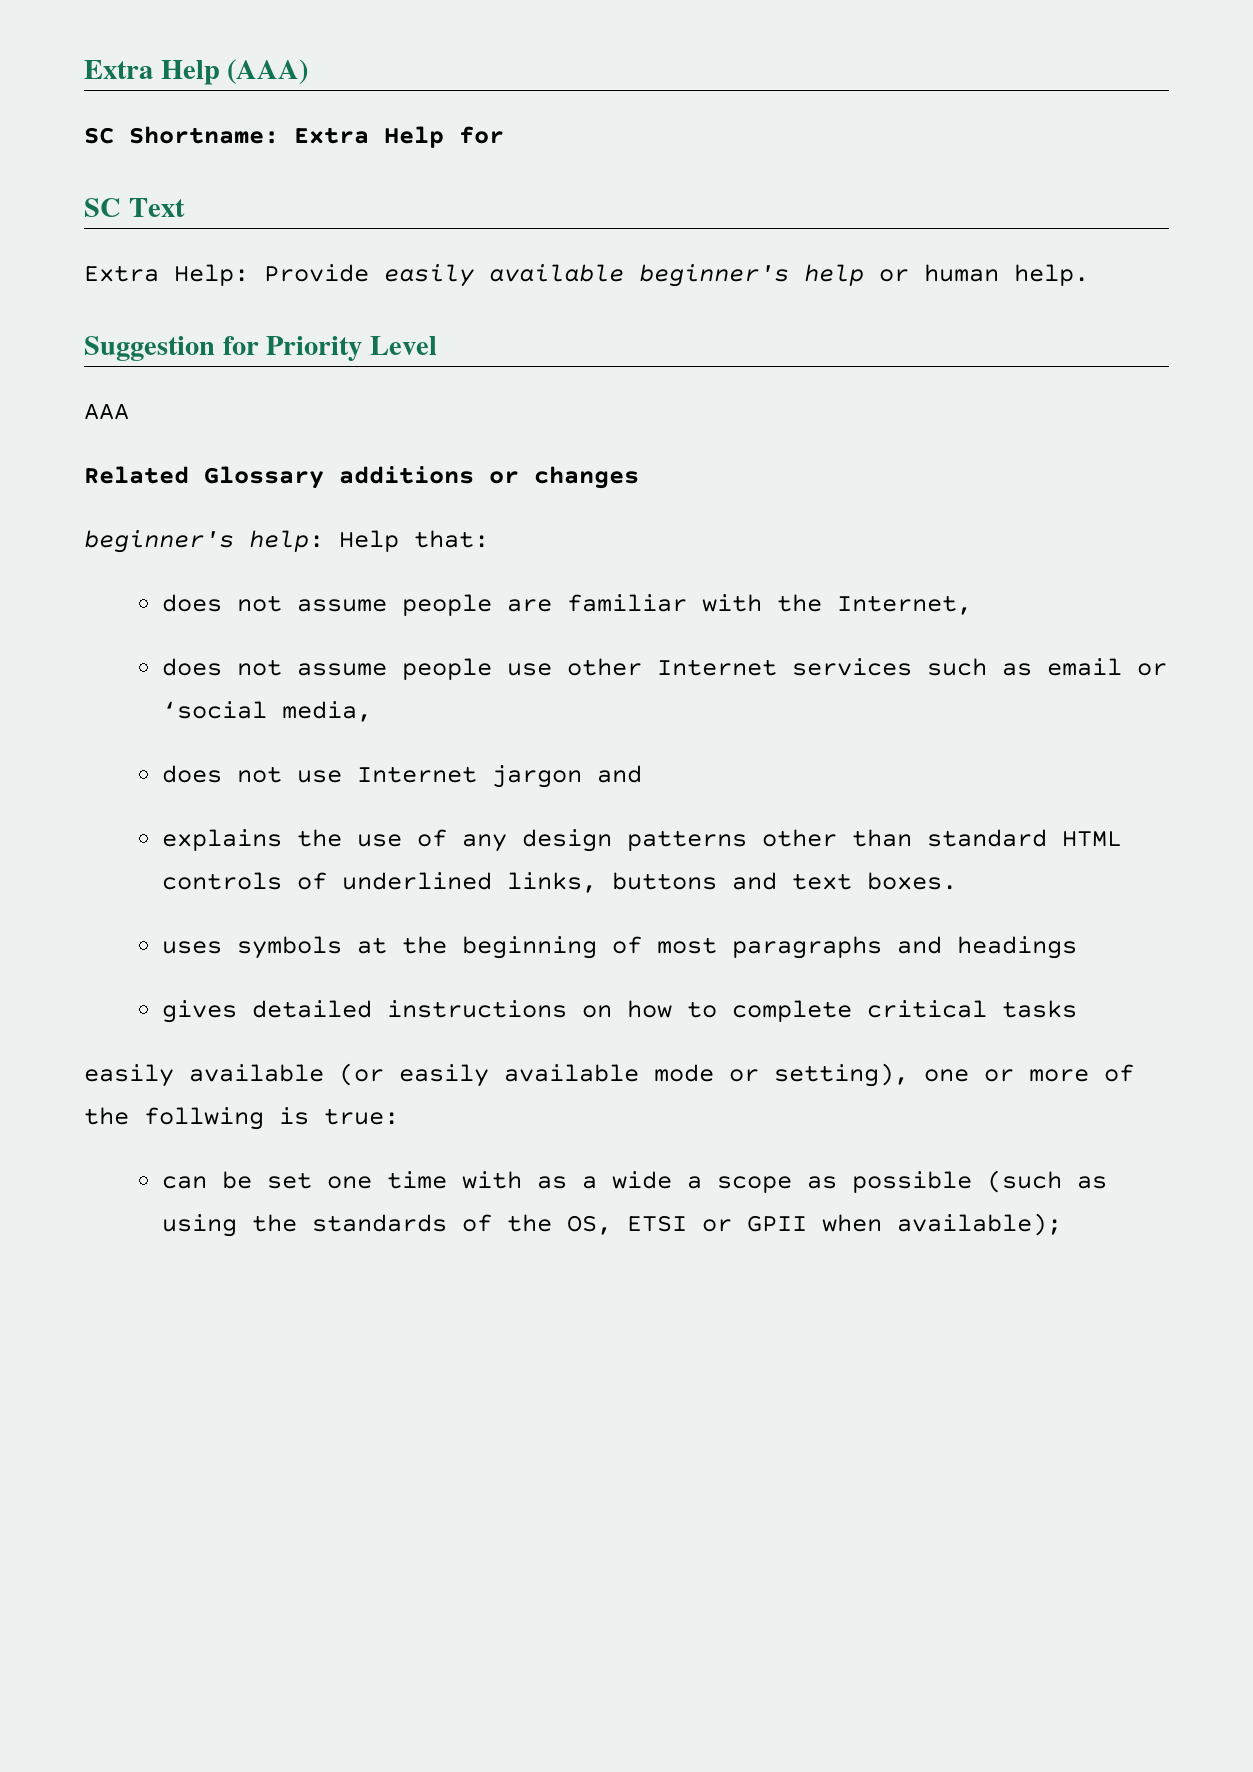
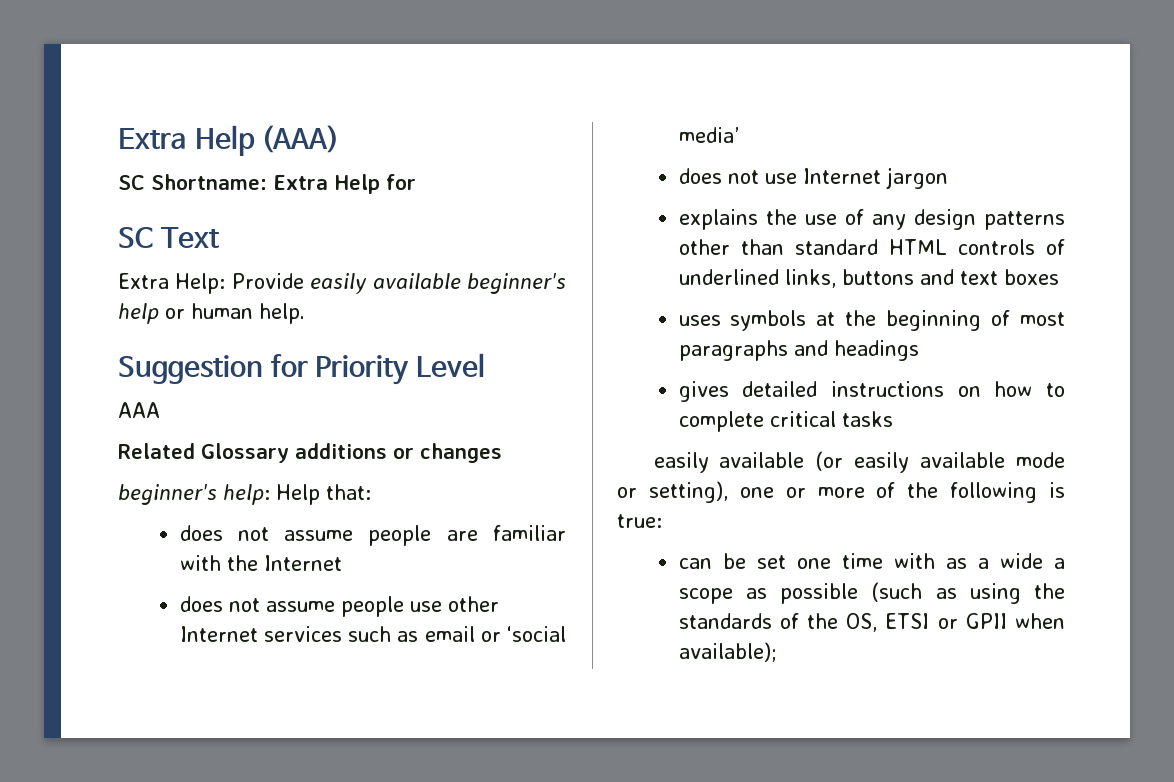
[836,595,972,615] Internet, -> [263,555,342,571] Internet
[281,701,372,722] media, -> [678,127,739,143] media’
[596,765,642,783] and -> (948, 178) none
[866,872,957,890] boxes. -> [1003,269,1059,285] boxes
[144,1107,264,1130] follwing -> [950,482,1038,503] following

